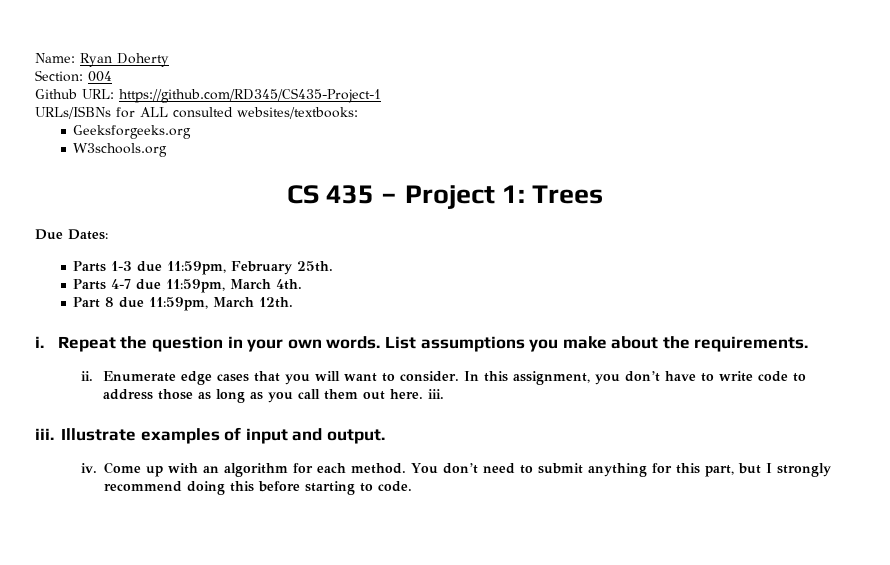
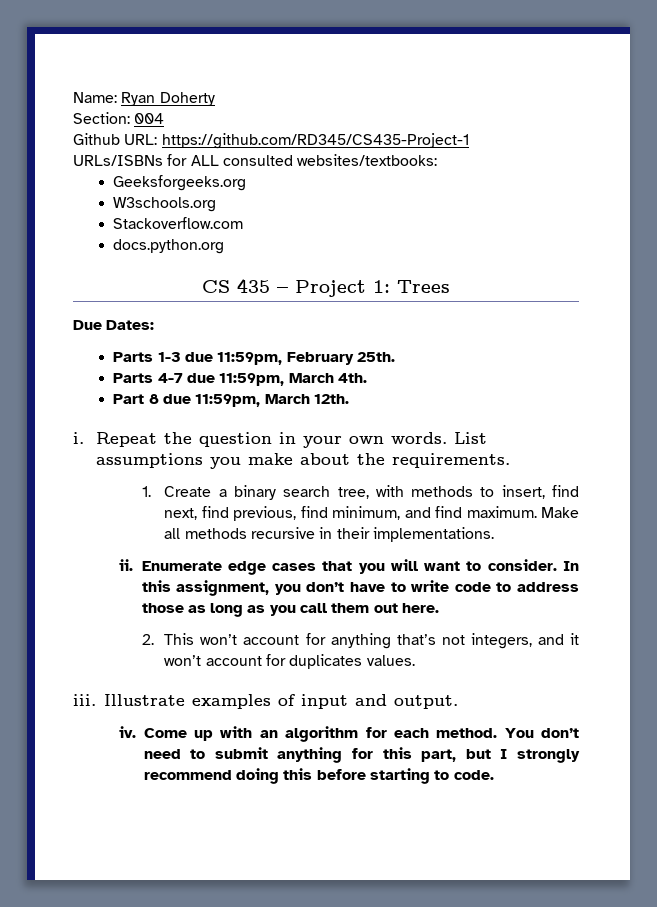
(168, 150) none -> [113,217,244,229] [113,239,225,254] // Stackoverflow.com // docs.python.org
(809, 344) none -> [141,485,580,500] [164,506,579,521] [164,527,494,542] // 1. Create a binary search tree, with methods to insert, find next, find previous, find minimum, and find maximum. Make all methods recursive in their implementations.
[428,389,445,399] iii. -> [141,633,580,649] [164,654,415,669] // 2. This won’t account for anything that’s not integers, and it won’t account for duplicates values.

